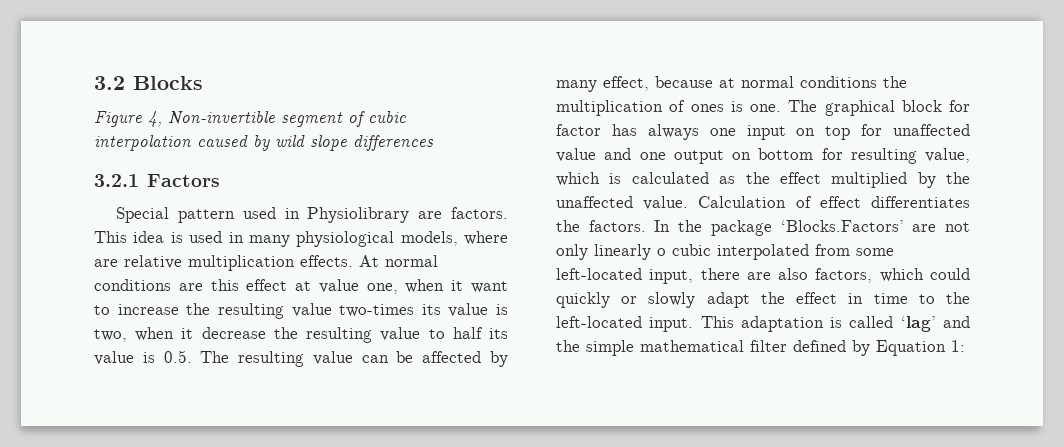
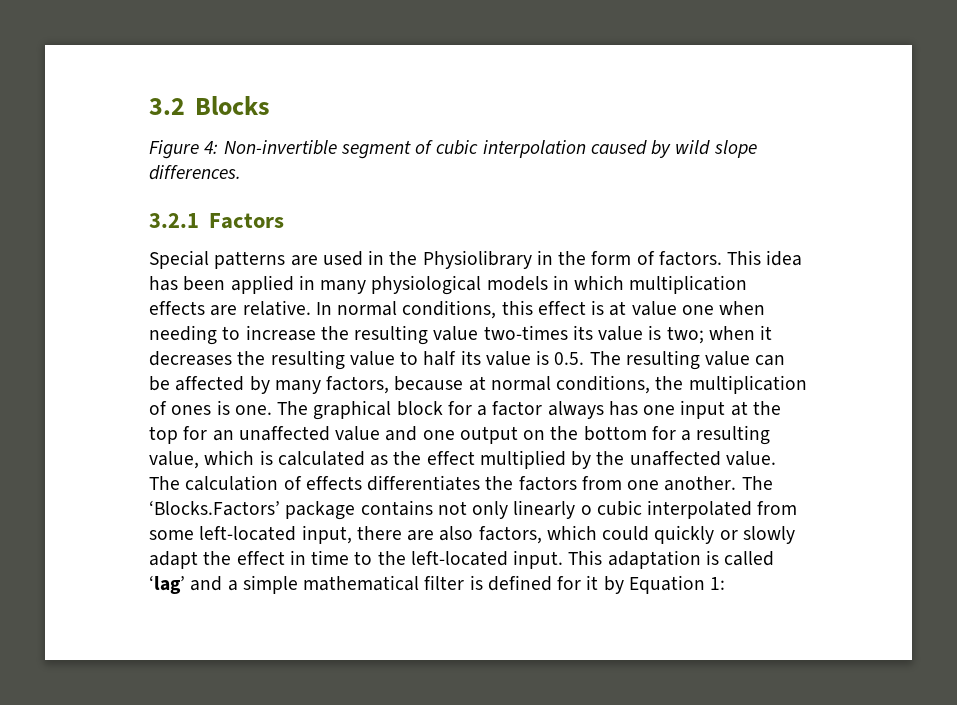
[148,111,162,127] 4, -> [204,141,219,154] 4:
[353,135,434,151] differences -> [149,165,241,180] differences.
[177,207,508,223] [94,231,508,247] [94,255,438,271] [94,279,203,291] pattern used in Physiolibrary are factors. This idea is used in many physiological models, where are relative multiplication effects. At normal conditions are -> [214,250,803,269] [149,275,748,295] [149,300,497,319] patterns are used in the Physiolibrary in the form of factors. This idea has been applied in many physiological models in which multiplication effects are relative. In normal conditions,
(288, 285) none -> [591,300,605,315] is
[366,279,508,294] one, when it want -> [681,301,766,315] [149,325,217,345] one when needing
[94,327,266,342] two, when it decrease -> [666,325,773,344] [149,351,232,366] two; when it decreases
[603,76,649,91] effect, -> [326,376,390,394] factors,
[800,76,877,88] conditions -> [556,375,651,394] conditions,
[556,124,816,140] factor has always one input on -> [477,400,781,419] a factor always has one input at the
(883, 130) none -> [212,430,234,441] an
(751, 156) none -> [550,426,579,440] the
(843, 154) none -> [681,430,692,441] a
[698,196,970,208] [556,220,937,236] Calculation of effect differentiates the factors. In the package ‘Blocks.Factors’ are -> [149,475,773,491] [149,500,433,520] The calculation of effects differentiates the factors from one another. The ‘Blocks.Factors’ package contains
[556,340,580,352] the -> [227,580,238,591] a
[793,340,846,352] defined -> [469,575,599,591] is defined for it

